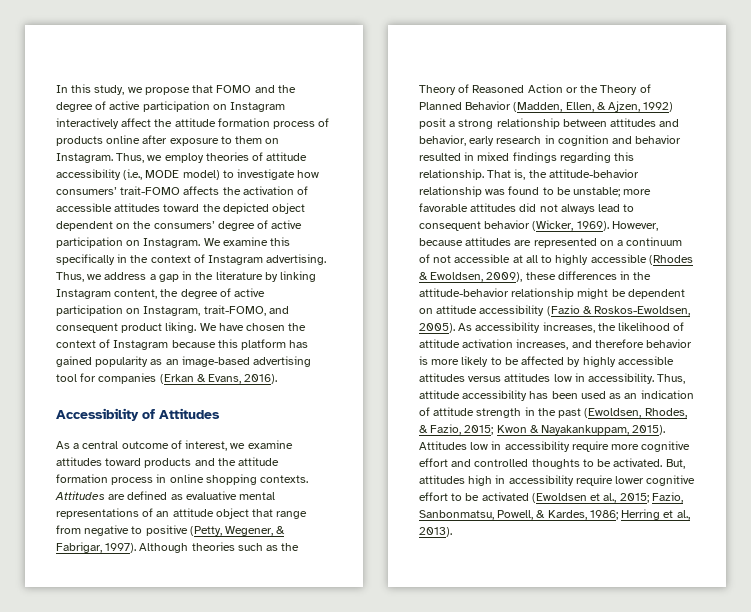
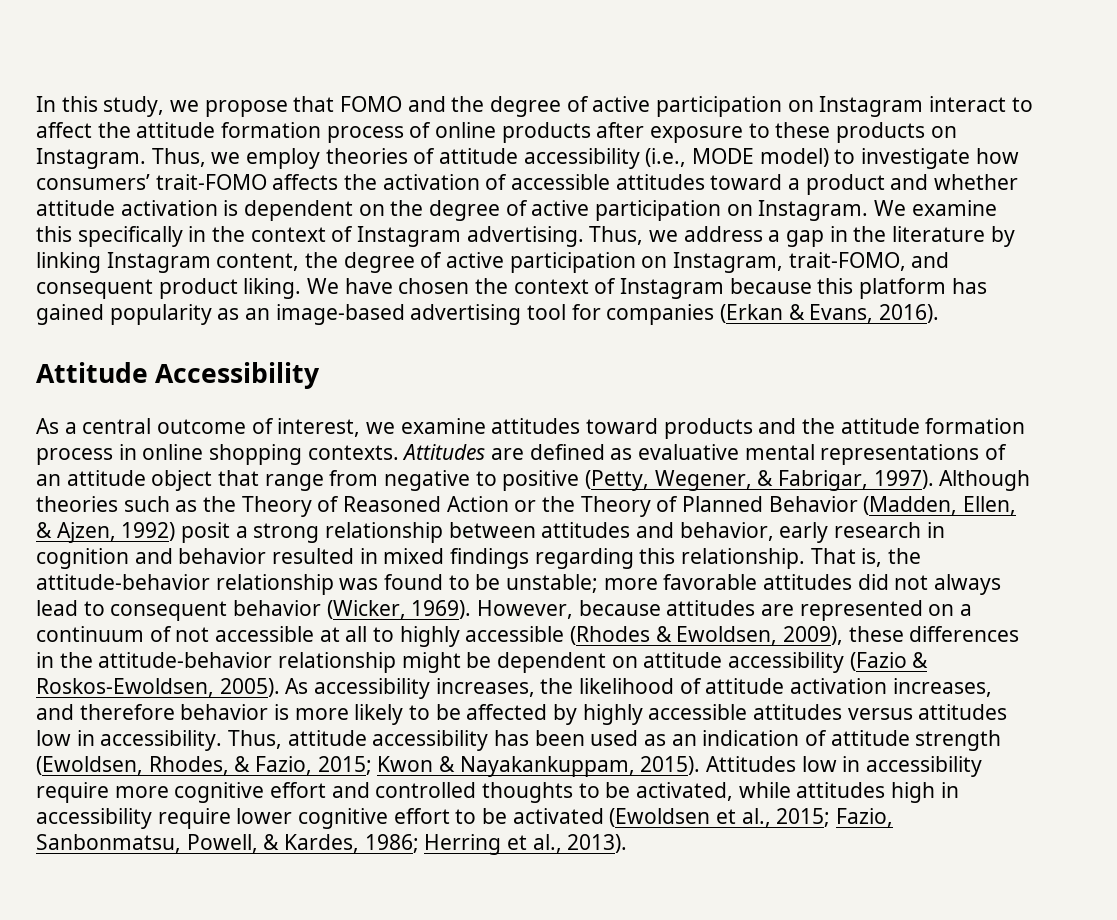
[56,118,119,129] interactively -> [929,96,1033,112] interact to
[56,135,141,146] products online -> [435,122,591,143] online products
[235,136,263,144] them -> [775,122,926,143] these products
[202,203,306,214] the depicted object -> [788,174,1019,195] [36,200,239,216] a product and whether attitude activation is
[153,221,215,229] consumers’ -> (424, 208) none
(278, 379) none -> [36,362,148,383] Attitude
[142,408,220,419] of Attitudes -> (321, 375) none
[524,407,582,418] in the past -> (1002, 740) none
[613,458,685,469] activated. But, -> [636,782,791,801] activated, while

